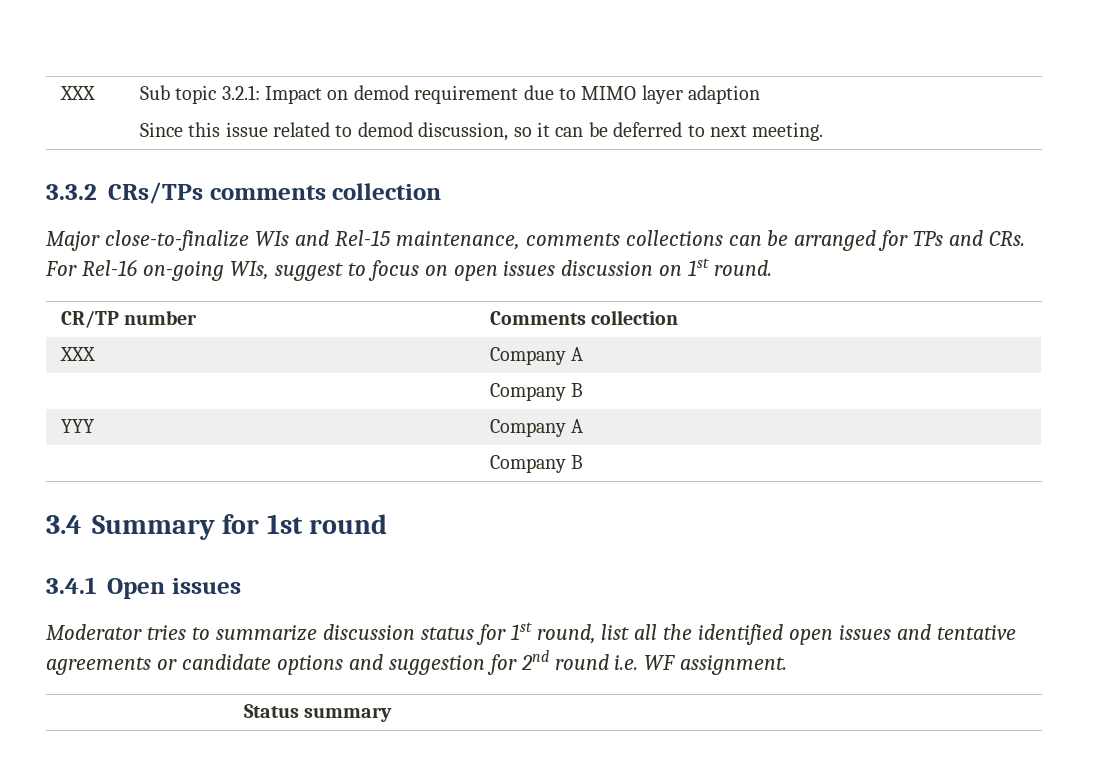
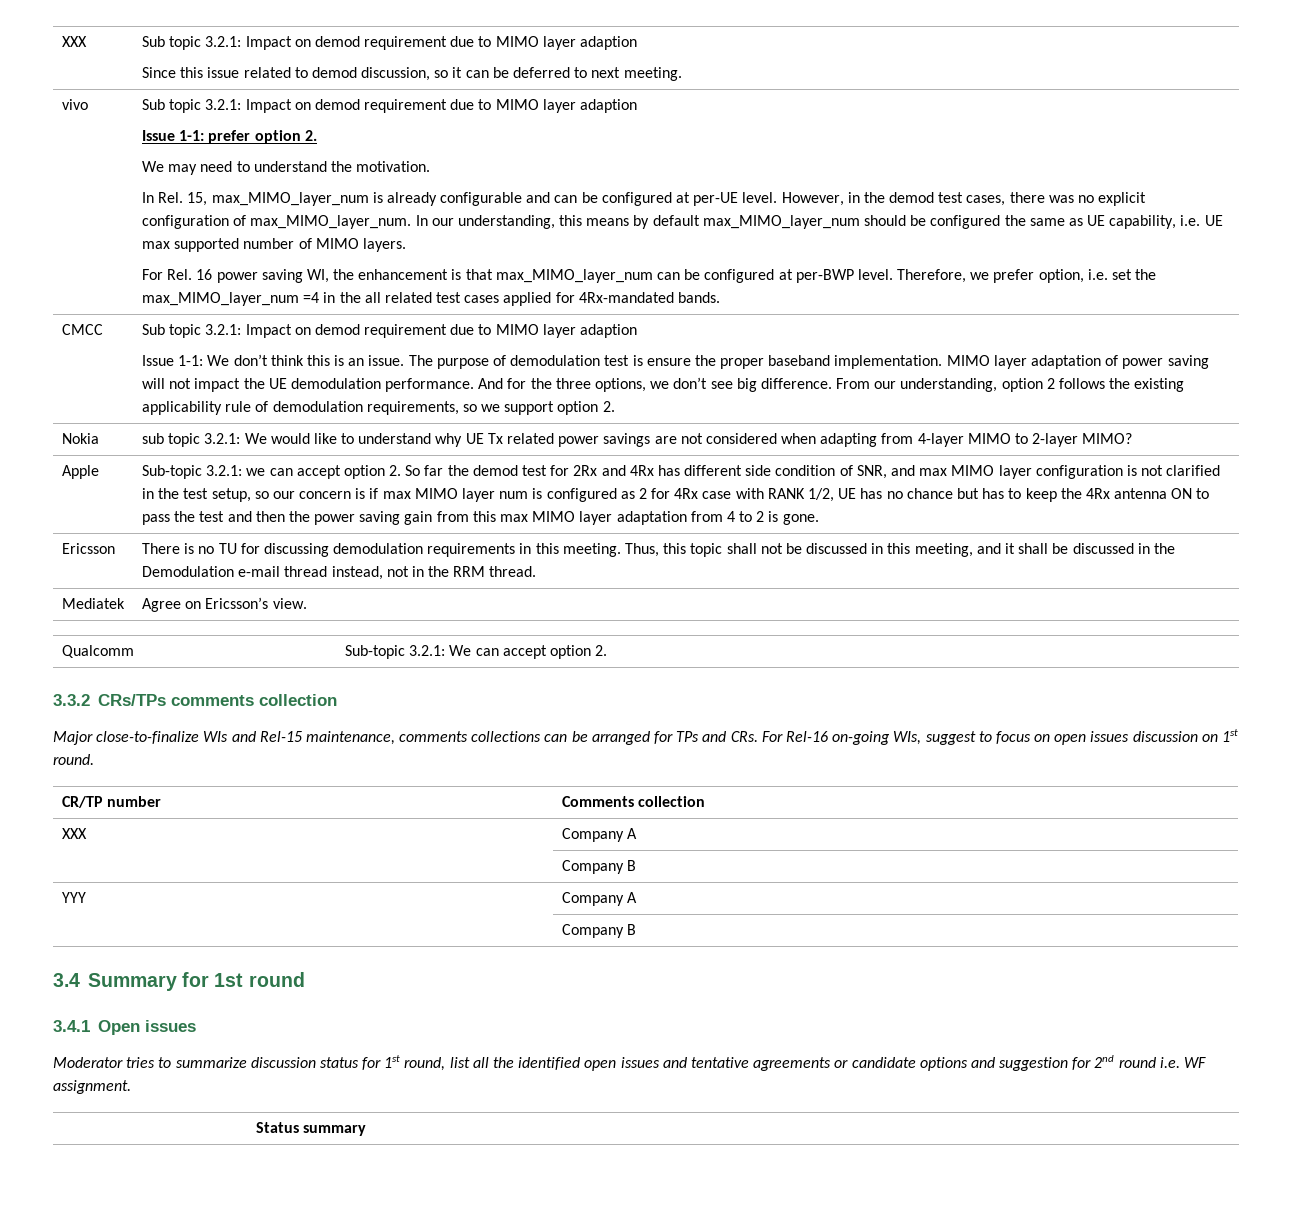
(824, 131) none -> [61,99,88,110] [141,99,637,113] [141,130,317,144] [141,161,431,175] [141,192,1147,206] [141,215,1223,229] [141,238,406,252] [141,269,1157,283] [141,292,720,306] [61,324,103,335] [141,324,637,338] [141,354,1209,369] [141,377,1185,392] [141,401,615,415] [61,433,99,444] [141,433,1133,447] [61,465,99,479] [141,465,1221,479] [141,488,1210,502] [141,511,819,525] [61,543,115,554] [141,543,1175,557] [141,566,537,580] [61,598,125,609] [141,597,307,612] [61,645,134,658] [344,645,608,659] // vivo | Sub topic 3.2.1: Impact on demod requirement due to MIMO layer adaption // Issue 1-1: prefer option 2. // We may need to understand the motivation. // In Rel. 15, max_MIMO_layer_num is already configurable and can be configured at per-UE level. However, in the demod test cases, there was no explicit configuration of max_MIMO_layer_num. In our understanding, this means by default max_MIMO_layer_num should be configured the same as UE capability, i.e. UE max supported number of MIMO layers. // For Rel. 16 power saving WI, the enhancement is that max_MIMO_layer_num can be configured at per-BWP level. Therefore, we prefer option, i.e. set the max_MIMO_layer_num =4 in the all related test cases applied for 4Rx-mandated bands. // CMCC | Sub topic 3.2.1: Impact on demod requirement due to MIMO layer adaption // Issue 1-1: We don’t think this is an issue. The purpose of demodulation test is ensure the proper baseband implementation. MIMO layer adaptation of power saving will not impact the UE demodulation performance. And for the three options, we don’t see big difference. From our understanding, option 2 follows the existing applicability rule of demodulation requirements, so we support option 2. // Nokia | sub topic 3.2.1: We would like to understand why UE Tx related power savings are not considered when adapting from 4-layer MIMO to 2-layer MIMO? // Apple | Sub-topic 3.2.1: we can accept option 2. So far the demod test for 2Rx and 4Rx has different side condition of SNR, and max MIMO layer configuration is not clarified in the test setup, so our concern is if max MIMO layer num is configured as 2 for 4Rx case with RANK 1/2, UE has no chance but has to keep the 4Rx antenna ON to pass the test and then the power saving gain from this max MIMO layer adaptation from 4 to 2 is gone. // Ericsson | There is no TU for discussing demodulation requirements in this meeting. Thus, this topic shall not be discussed in this meeting, and it shall be discussed in the Demodulation e-mail thread instead, not in the RRM thread. // Mediatek | Agree on Ericsson’s view. // Qualcomm | Sub-topic 3.2.1: We can accept option 2.

